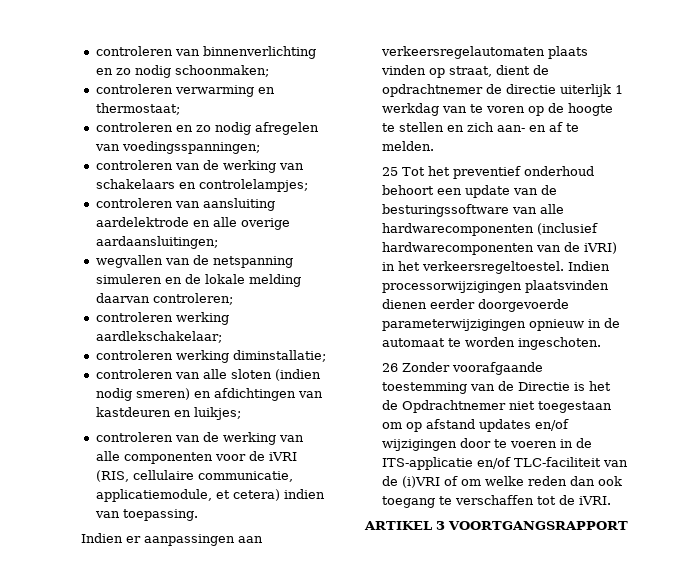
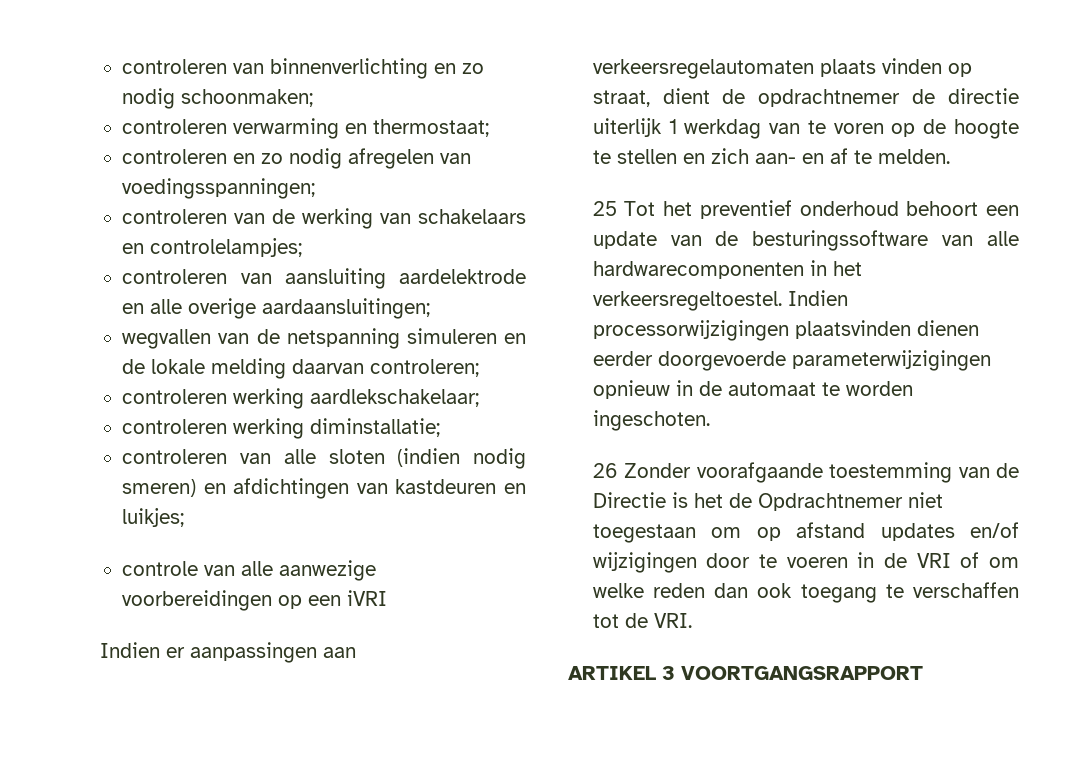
[95,432,304,445] [95,451,297,464] [95,470,293,482] [95,489,325,502] [94,509,198,521] controleren van de werking van alle componenten voor de iVRI (RIS, cellulaire communicatie, applicatiemodule, et cetera) indien van toepassing. -> [122,560,377,581] [122,590,388,611] controle van alle aanwezige voorbereidingen op een iVRI
[537,223,599,235] [382,242,618,255] (inclusief hardwarecomponenten van de iVRI) -> (804, 270) none
[382,457,629,470] [382,476,441,488] ITS-applicatie en/of TLC-faciliteit van de (i)VRI -> [916,553,951,568] VRI
[579,496,612,505] iVRI. -> [653,613,692,628] VRI.

